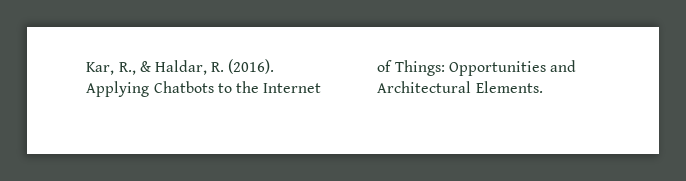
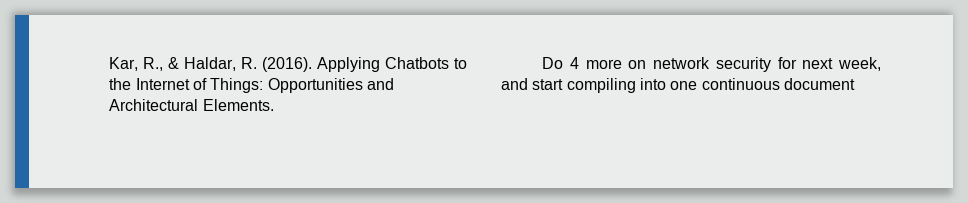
(543, 87) none -> [542,57,881,72] [501,78,855,93] // Do 4 more on network security for next week, and start compiling into one continuous document

